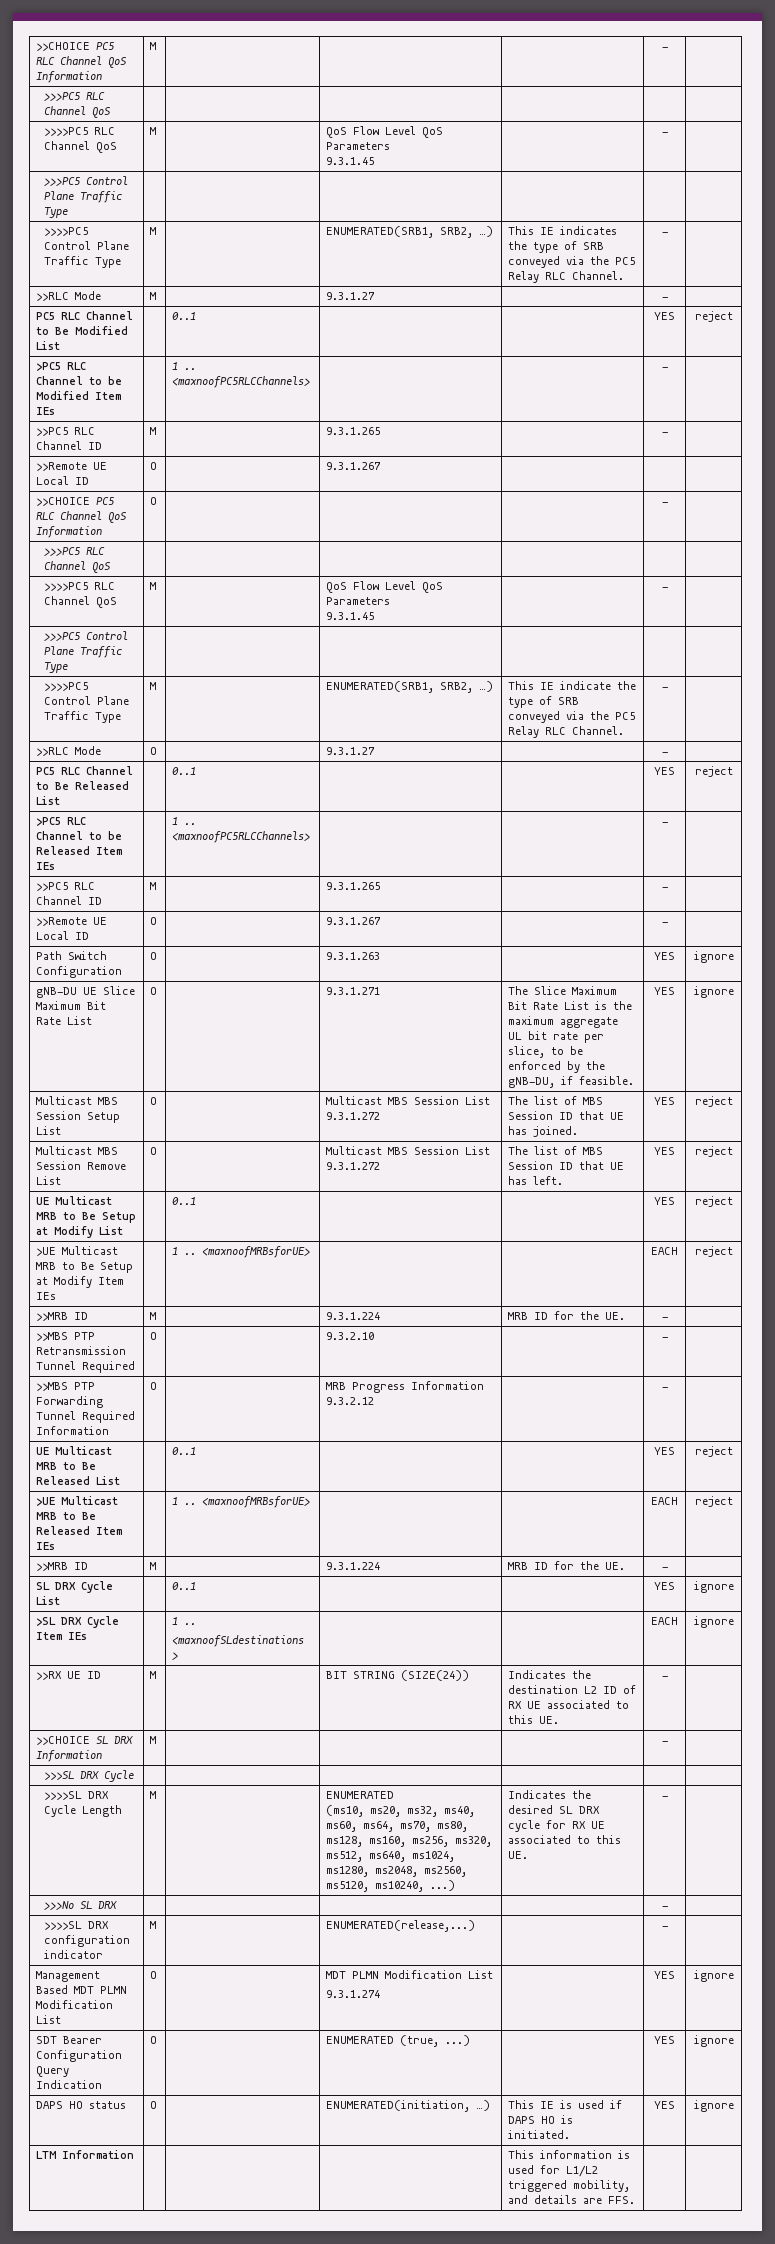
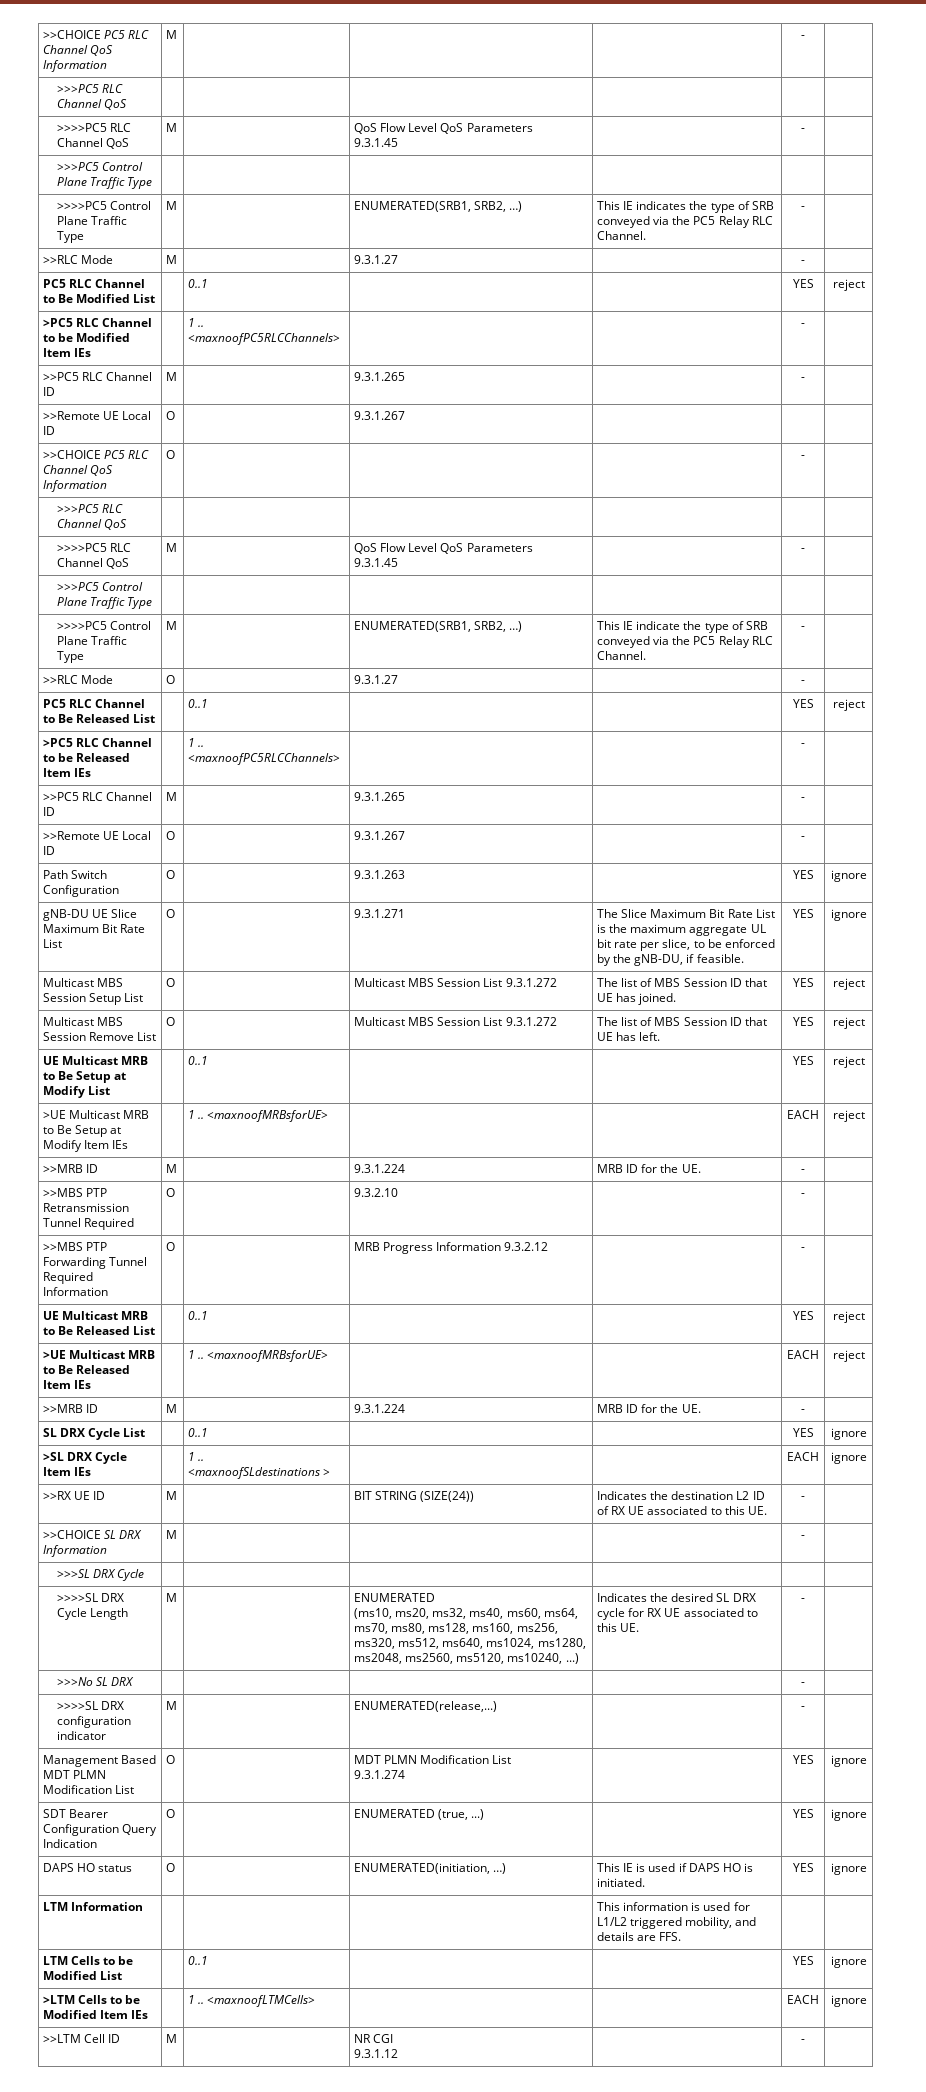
(636, 2200) none -> [43,1956,134,1965] [43,1971,123,1980] [188,1956,209,1965] [792,1956,814,1965] [830,1956,867,1968] [43,1995,141,2004] [43,2010,149,2019] [188,1995,316,2007] [787,1995,819,2004] [830,1995,867,2007] [43,2034,121,2043] [166,2034,178,2043] [354,2034,394,2043] [354,2049,399,2058] [801,2039,805,2043] // LTM Cells to be Modified List | | 0..1 | | | YES | ignore // >LTM Cells to be Modified Item IEs | | 1 .. <maxnoofLTMCells> | | | EACH | ignore // >>LTM Cell ID | M | | NR CGI // 9.3.1.12 | | - |

